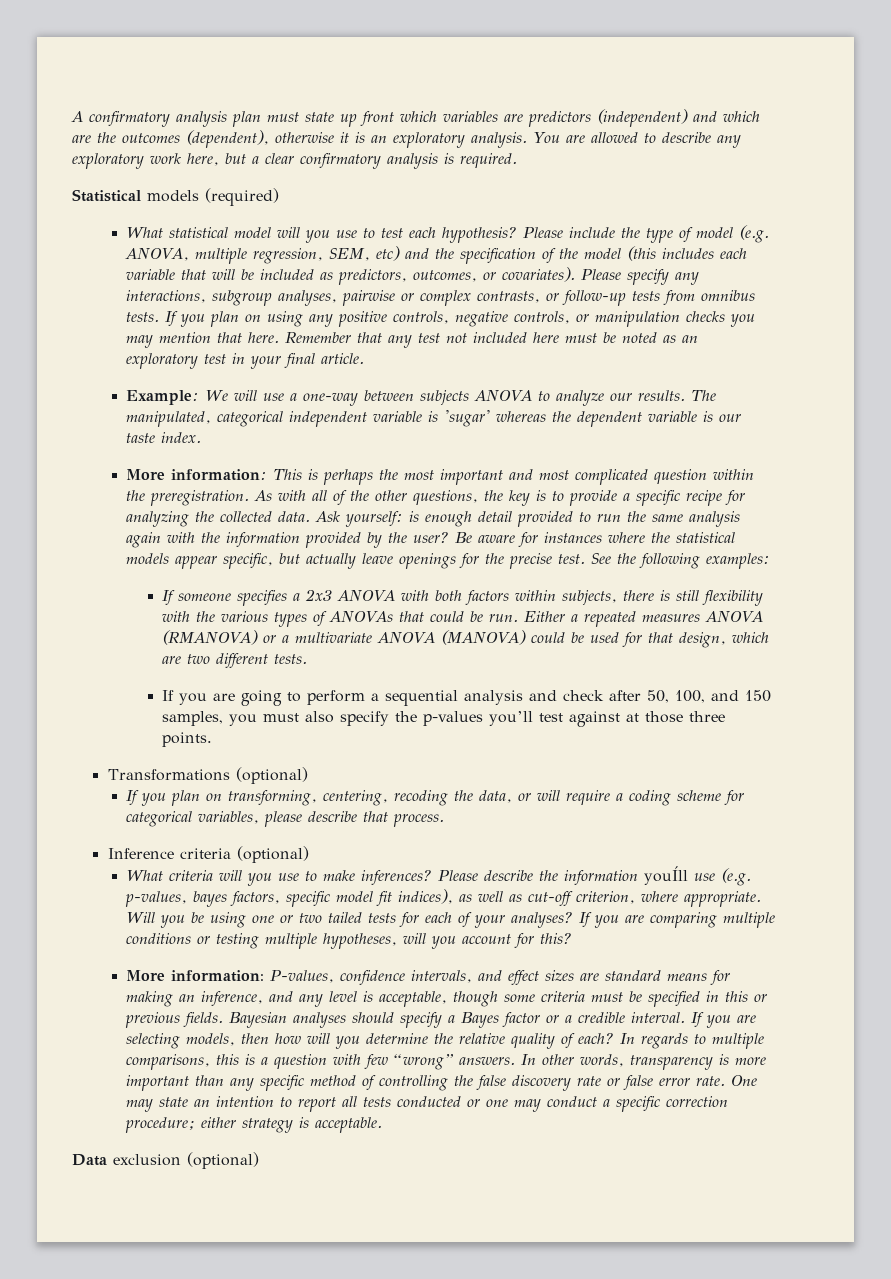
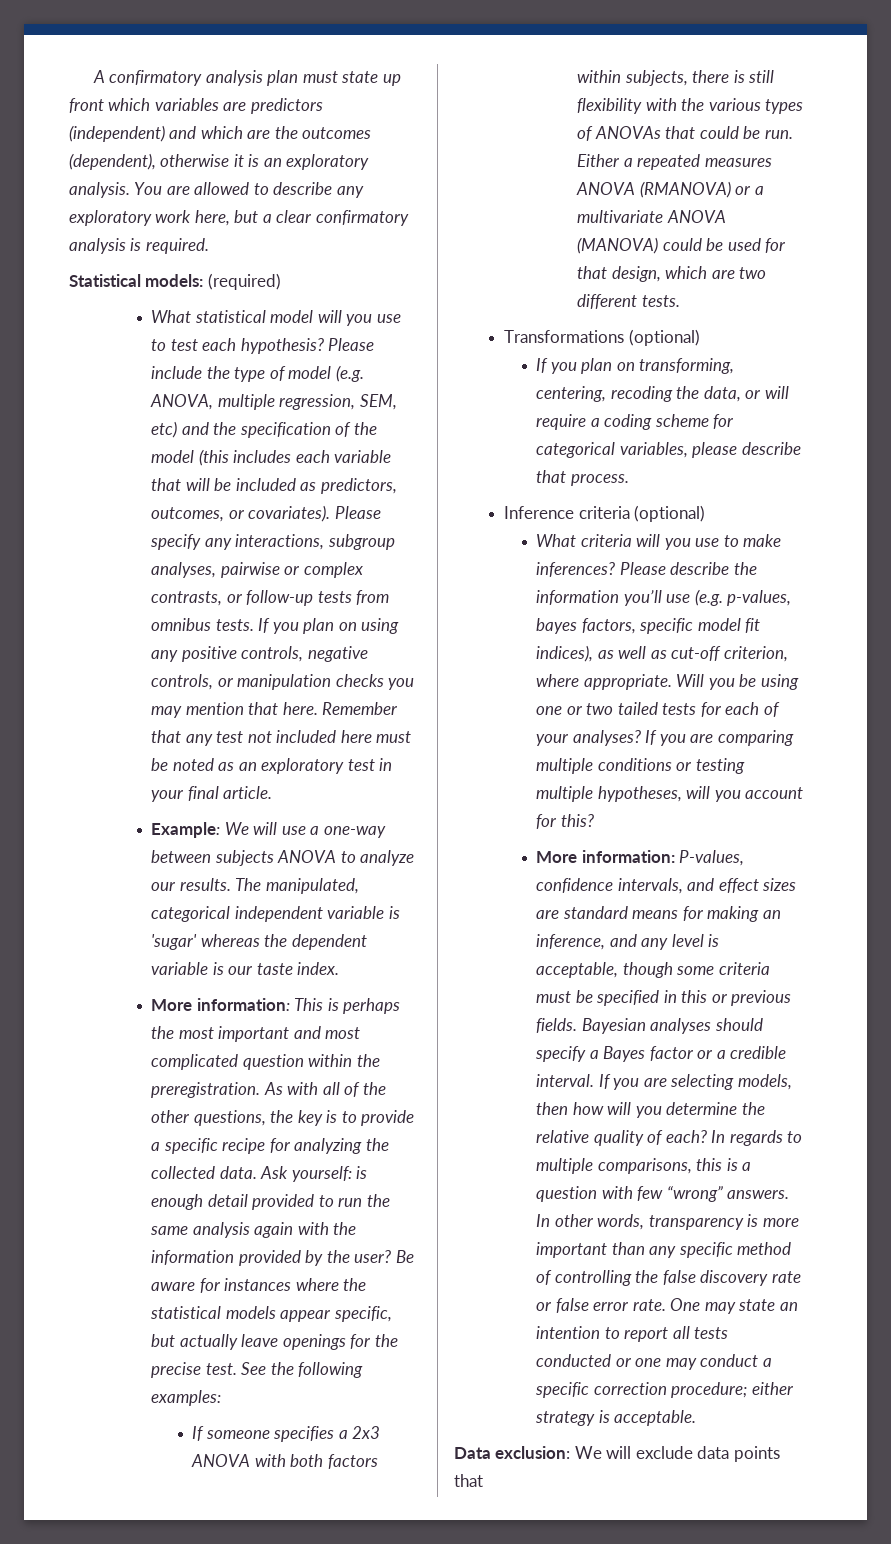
[147,190,199,202] models -> [145,274,204,287] models:
[162,690,772,706] [162,711,726,727] [162,732,213,747] // If you are going to perform a sequential analysis and check after 50, 100, and 150 samples, you must also specify the p-values you’ll test against at those three points. -> (680, 301) none
[643,866,688,885] youÍll -> [623,590,662,606] you’ll
[113,1152,259,1169] exclusion (optional) -> [495,1446,780,1462] [454,1474,483,1487] exclusion: We will exclude data points that

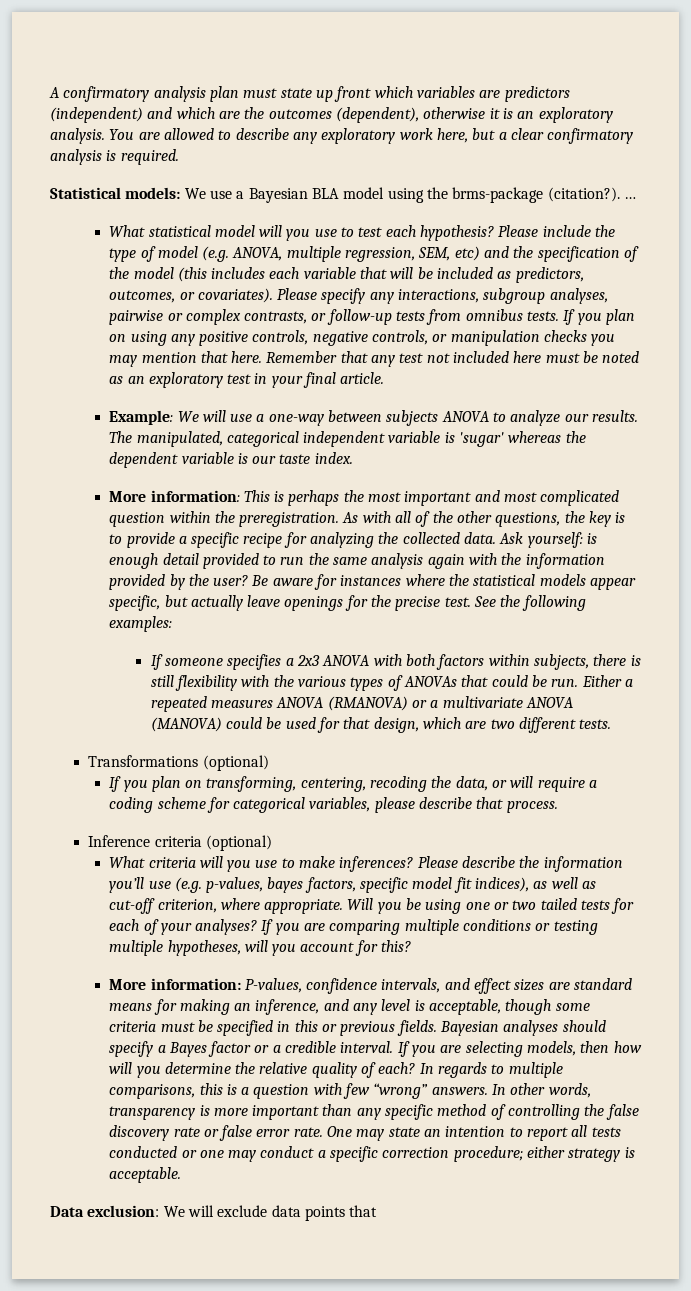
[207,273,281,290] (required) -> [184,187,636,203] We use a Bayesian BLA model using the brms-package (citation?). …

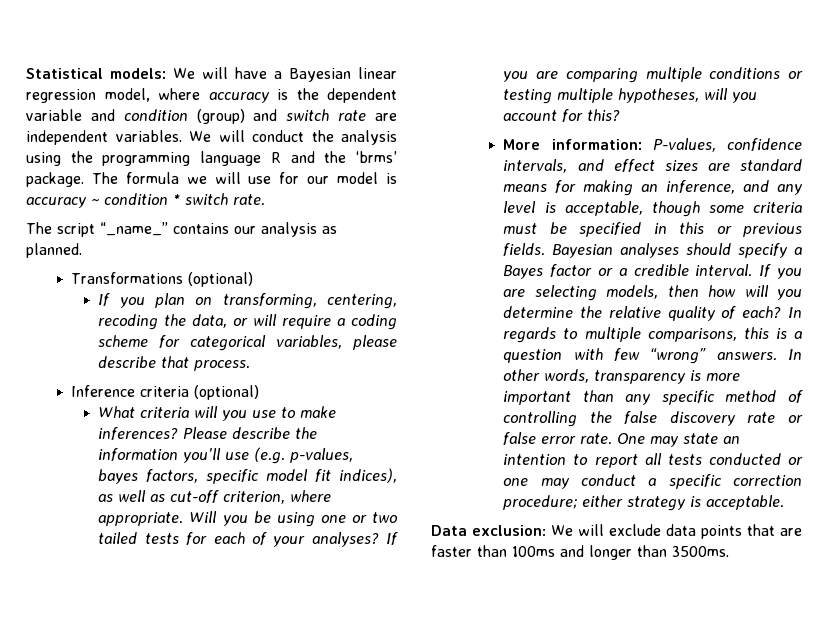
[49,86,570,102] [50,107,613,123] [50,128,634,144] [50,149,179,165] [50,187,636,203] [109,225,616,241] [109,246,640,262] [109,267,584,283] [109,288,608,304] [109,309,636,325] [109,330,616,346] [109,351,640,367] [109,372,385,388] [109,410,639,426] [109,431,586,447] [109,452,353,468] [109,490,620,506] [109,511,626,527] [109,532,598,548] [109,553,605,569] [109,574,637,590] [109,595,586,611] [109,616,173,632] [150,654,641,670] [150,675,633,691] [150,696,574,712] [150,717,612,733] A confirmatory analysis plan must state up front which variables are predictors (independent) and which are the outcomes (dependent), otherwise it is an exploratory analysis. You are allowed to describe any exploratory work here, but a clear confirmatory analysis is required. // Statistical models: We use a Bayesian BLA model using the brms-package (citation?). … // What statistical model will you use to test each hypothesis? Please include the type of model (e.g. ANOVA, multiple regression, SEM, etc) and the specification of the model (this includes each variable that will be included as predictors, outcomes, or covariates). Please specify any interactions, subgroup analyses, pairwise or complex contrasts, or follow-up tests from omnibus tests. If you plan on using any positive controls, negative controls, or manipulation checks you may mention that here. Remember that any test not included here must be noted as an exploratory test in your final article. // Example: We will use a one-way between subjects ANOVA to analyze our results. The manipulated, categorical independent variable is 'sugar' whereas the dependent variable is our taste index. // More information: This is perhaps the most important and most complicated question within the preregistration. As with all of the other questions, the key is to provide a specific recipe for analyzing the collected data. Ask yourself: is enough detail provided to run the same analysis again with the information provided by the user? Be aware for instances where the statistical models appear specific, but actually leave openings for the precise test. See the following examples: // If someone specifies a 2x3 ANOVA with both factors within subjects, there is still flexibility with the various types of ANOVAs that could be run. Either a repeated measures ANOVA (RMANOVA) or a multivariate ANOVA (MANOVA) could be used for that design, which are two different tests. -> [26,67,397,82] [26,88,397,103] [26,109,397,124] [26,130,397,145] [26,151,398,166] [26,172,398,187] [26,193,265,208] [26,222,337,237] [26,243,82,258] Statistical models: We will have a Bayesian linear regression model, where accuracy is the dependent variable and condition (group) and switch rate are independent variables. We will conduct the analysis using the programming language R and the ‘brms’ package. The formula we will use for our model is accuracy ~ condition * switch rate. // The script “_name_” contains our analysis as planned.
(378, 1211) none -> [780,528,802,536] [431,545,729,560] are faster than 100ms and longer than 3500ms.

